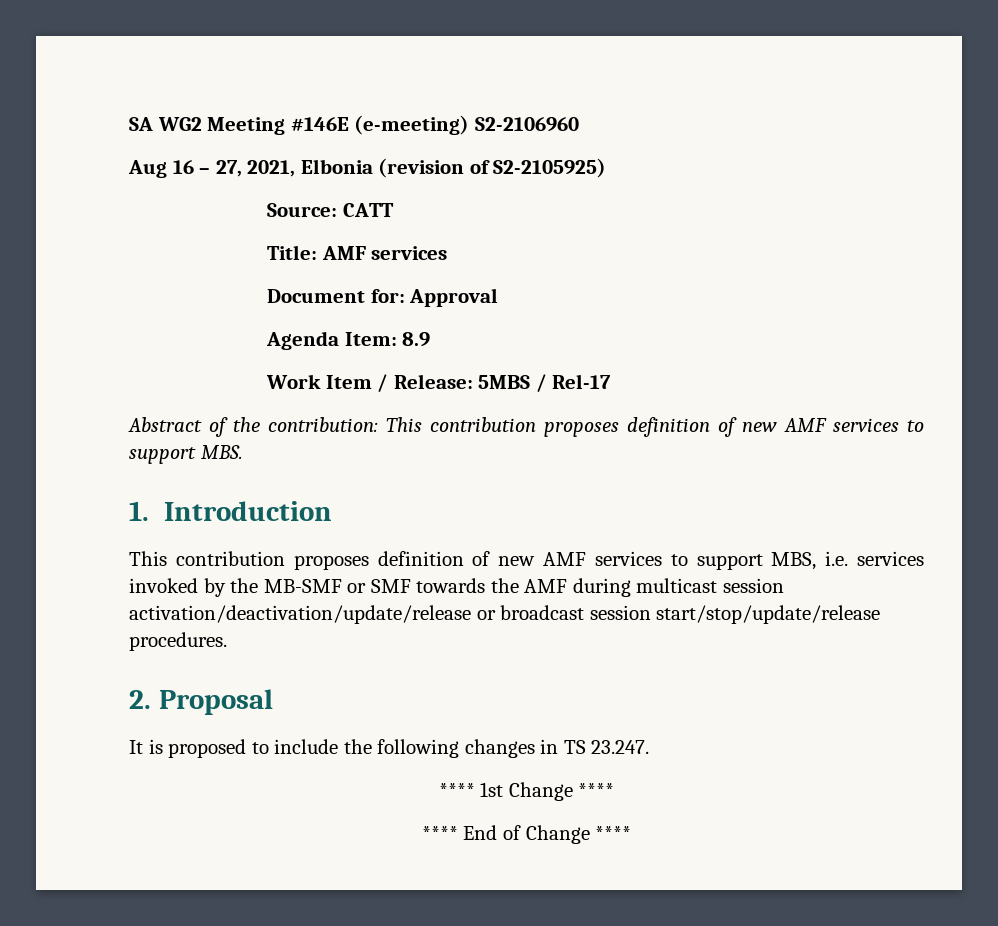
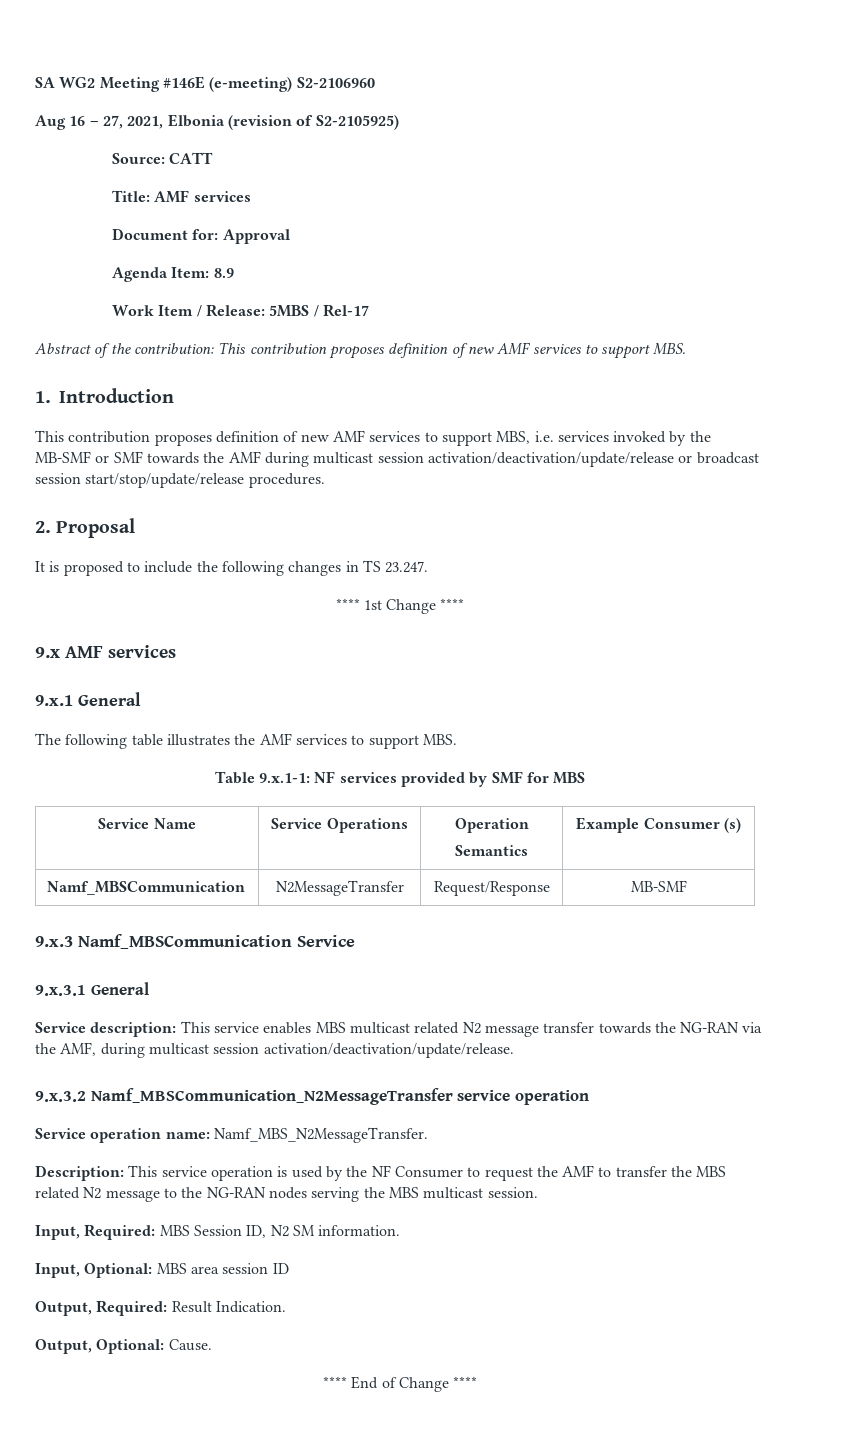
(615, 790) none -> [35,645,176,658] [35,692,141,706] [35,733,457,749] [214,771,586,787] [98,818,196,829] [271,818,408,833] [454,818,529,833] [455,845,528,856] [576,817,741,833] [47,881,246,895] [275,880,404,896] [433,881,550,896] [630,880,687,892] [35,934,355,949] [35,982,149,996] [35,1021,763,1037] [35,1042,514,1058] [35,1088,589,1105] [35,1127,428,1143] [35,1165,727,1181] [35,1187,538,1202] [35,1224,401,1240] [35,1263,289,1278] [35,1300,286,1316] [35,1339,212,1354] // 9.x AMF services // 9.x.1 General // The following table illustrates the AMF services to support MBS. // Table 9.x.1-1: NF services provided by SMF for MBS // Service Name | Service Operations | Operation // Semantics | Example Consumer (s) // Namf_MBSCommunication | N2MessageTransfer | Request/Response | MB-SMF // 9.x.3 Namf_MBSCommunication Service // 9.x.3.1 General // Service description: This service enables MBS multicast related N2 message transfer towards the NG-RAN via the AMF, during multicast session activation/deactivation/update/release. // 9.x.3.2 Namf_MBSCommunication_N2MessageTransfer service operation // Service operation name: Namf_MBS_N2MessageTransfer. // Description: This service operation is used by the NF Consumer to request the AMF to transfer the MBS related N2 message to the NG-RAN nodes serving the MBS multicast session. // Input, Required: MBS Session ID, N2 SM information. // Input, Optional: MBS area session ID // Output, Required: Result Indication. // Output, Optional: Cause.

